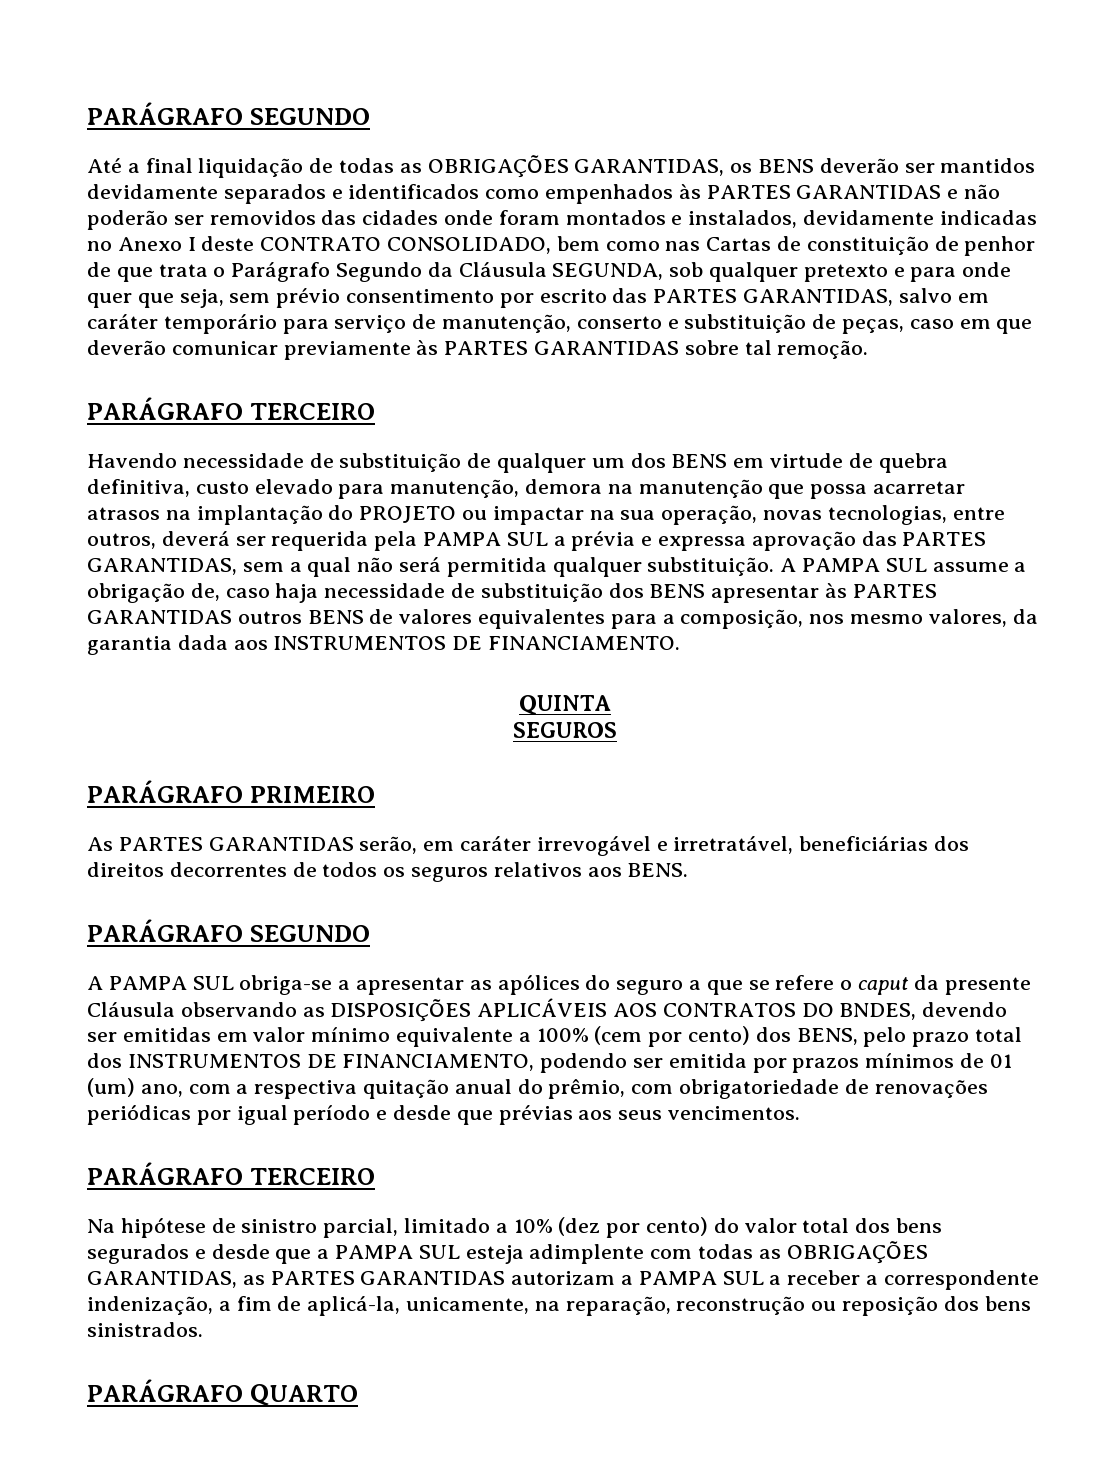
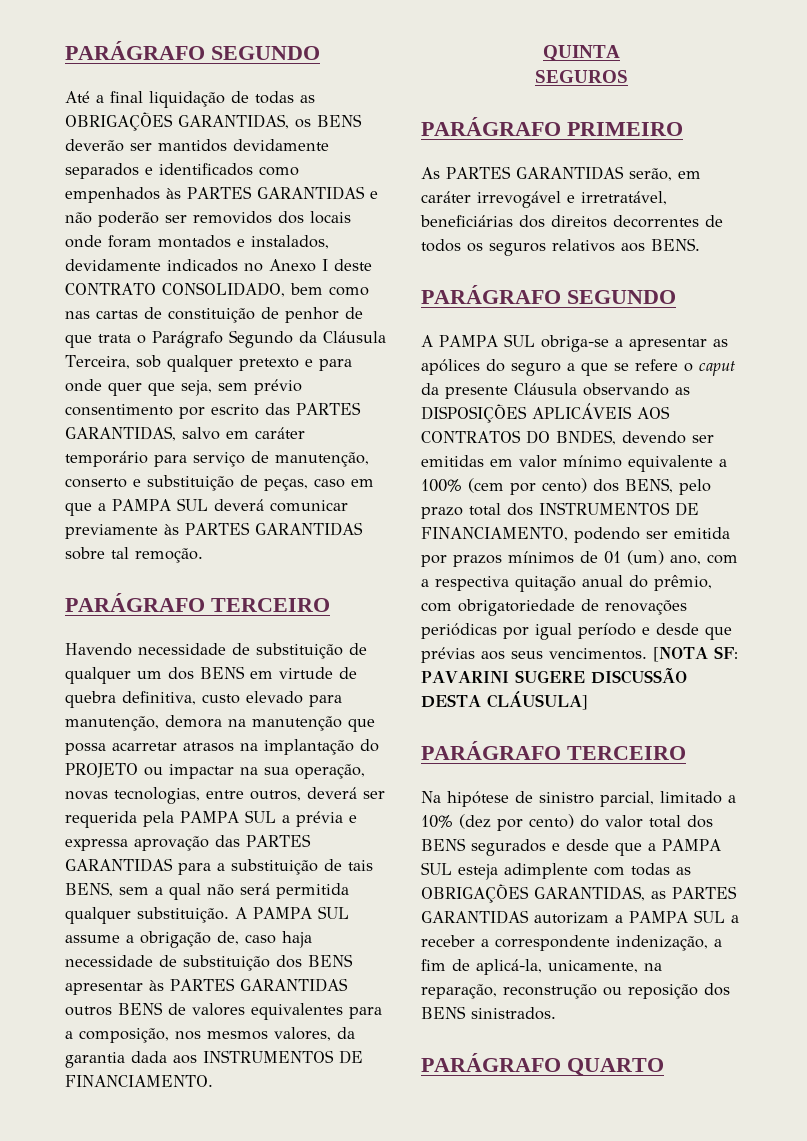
[321,210,439,225] das cidades -> [278,211,351,224] dos locais
[939,210,1037,225] indicadas -> [167,259,238,272] indicados
[706,237,772,251] Cartas -> [96,310,138,319] cartas
[552,263,664,280] SEGUNDA, -> [65,355,130,369] Terceira,
[87,340,166,355] deverão -> [98,498,264,511] a PAMPA SUL deverá
[87,558,237,575] GARANTIDAS, -> [65,858,373,875] [65,882,113,897] GARANTIDAS para a substituição de tais BENS,
[850,614,924,624] mesmo -> [207,1031,268,1040] mesmos
(801, 1113) none -> [653,646,738,662] [421,668,687,684] [421,691,588,710] [NOTA SF: PAVARINI SUGERE DISCUSSÃO DESTA CLÁUSULA]
[896,1218,943,1233] bens -> [421,838,466,851] BENS
[984,1296,1031,1311] bens -> [421,1006,466,1019] BENS

